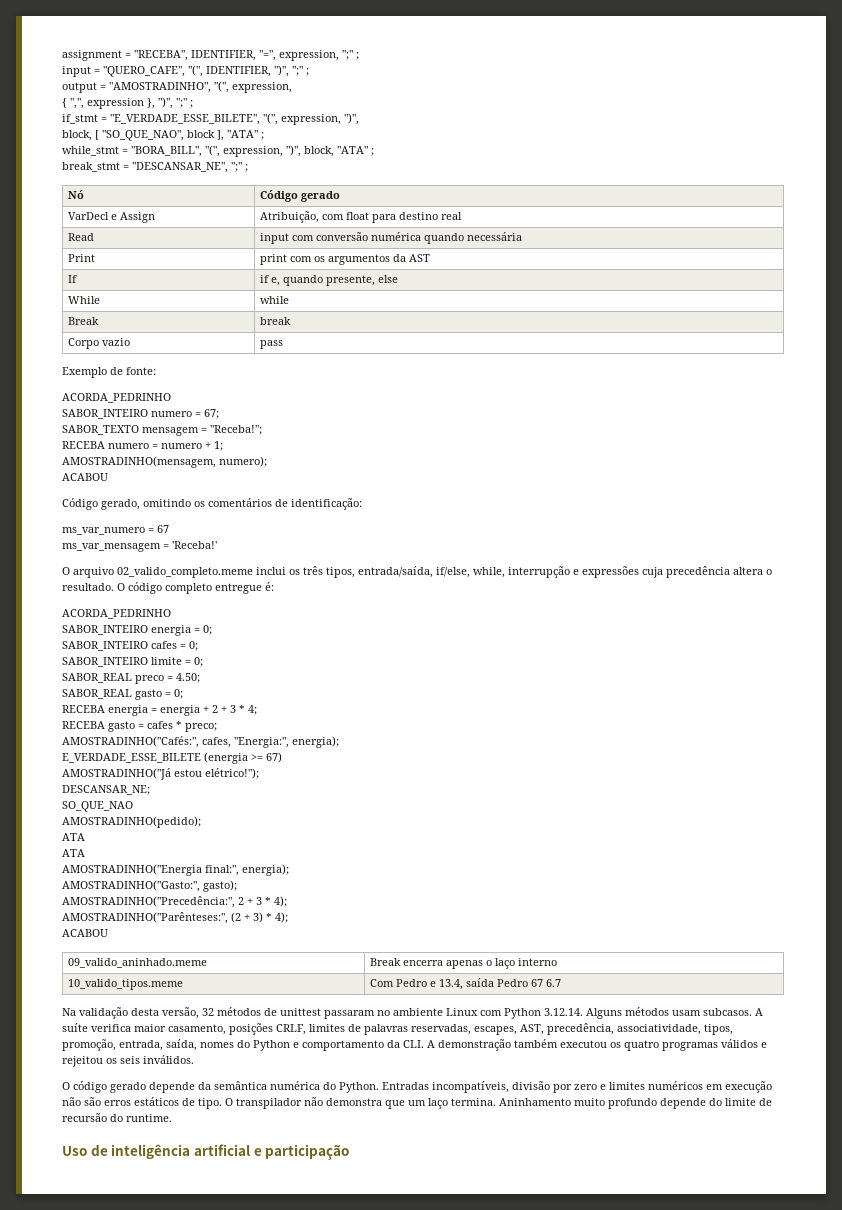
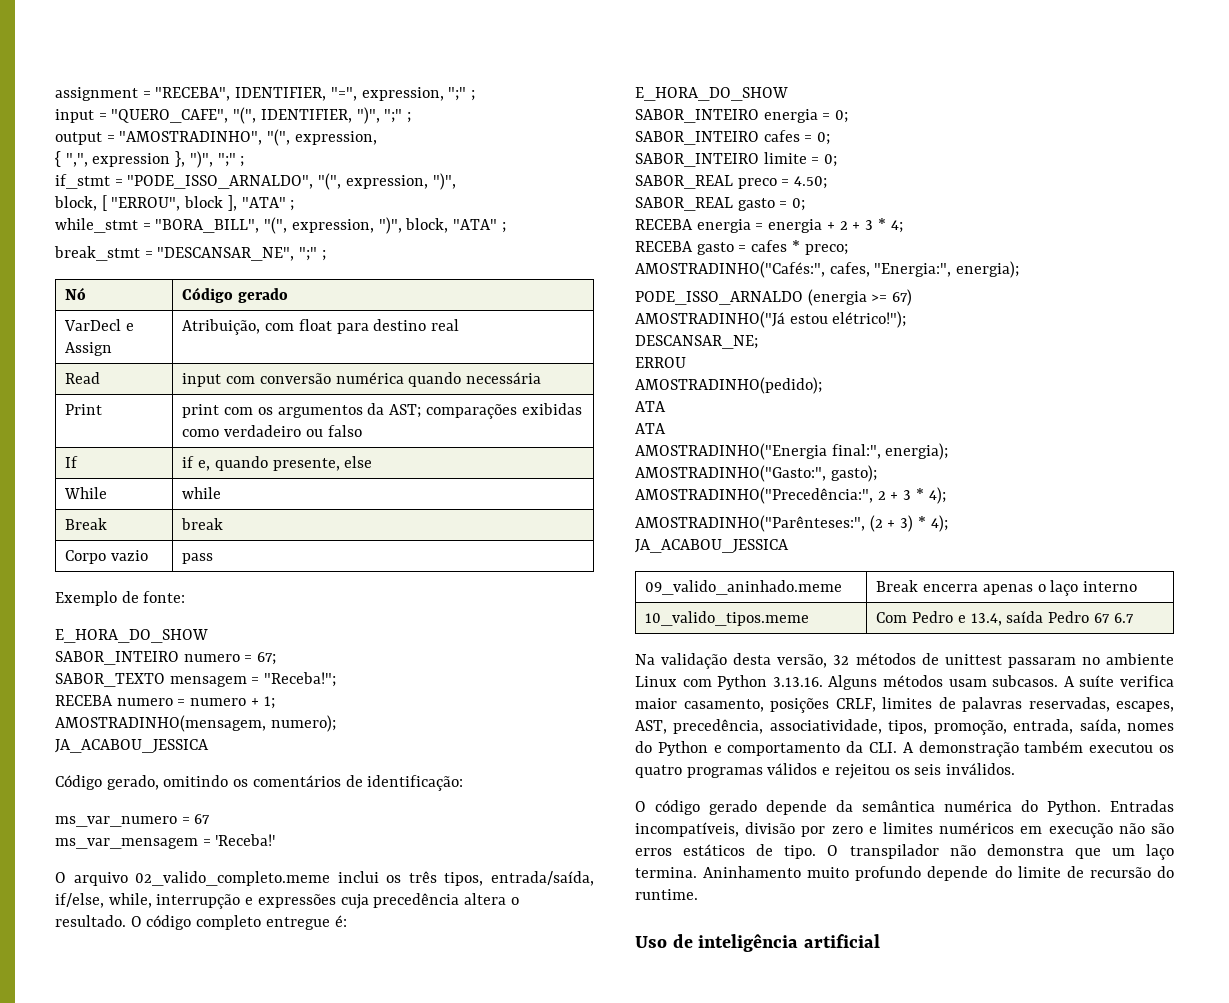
[110,114,260,125] "E_VERDADE_ESSE_BILETE", -> [127,175,314,189] "PODE_ISSO_ARNALDO",
[102,130,184,141] "SO_QUE_NAO", -> [111,197,181,211] "ERROU",
[409,254,431,262] AST -> [389,403,582,419] [182,425,362,437] AST; comparações exibidas como verdadeiro ou falso
[62,393,171,403] ACORDA_PEDRINHO -> [55,629,208,643] E_HORA_DO_SHOW
[62,473,108,481] ACABOU -> [55,739,209,753] JA_ACABOU_JESSICA
[62,609,171,619] ACORDA_PEDRINHO -> [635,87,788,101] E_HORA_DO_SHOW
[62,753,201,763] E_VERDADE_ESSE_BILETE -> [635,291,803,305] PODE_ISSO_ARNALDO
[62,801,133,812] SO_QUE_NAO -> [635,357,686,368] ERROU
[62,929,108,937] ACABOU -> [635,539,789,553] JA_ACABOU_JESSICA
[544,1008,583,1016] 3.12.14. -> [772,677,823,687] 3.13.16.
[253,1144,350,1160] e participação -> (880, 941) none

